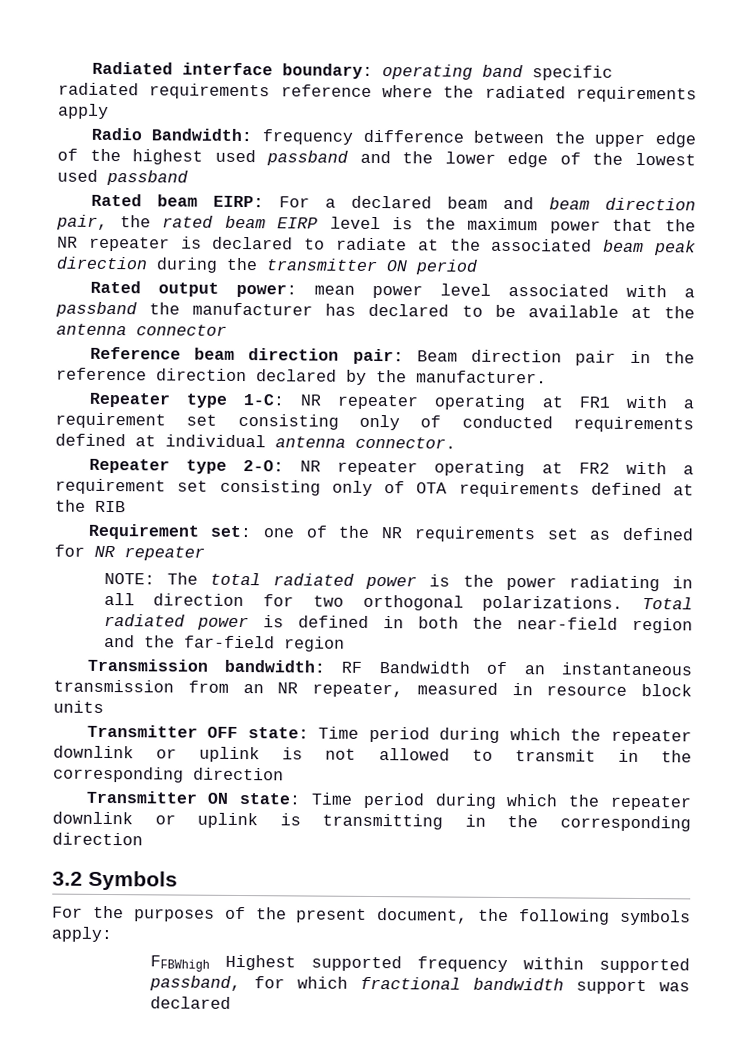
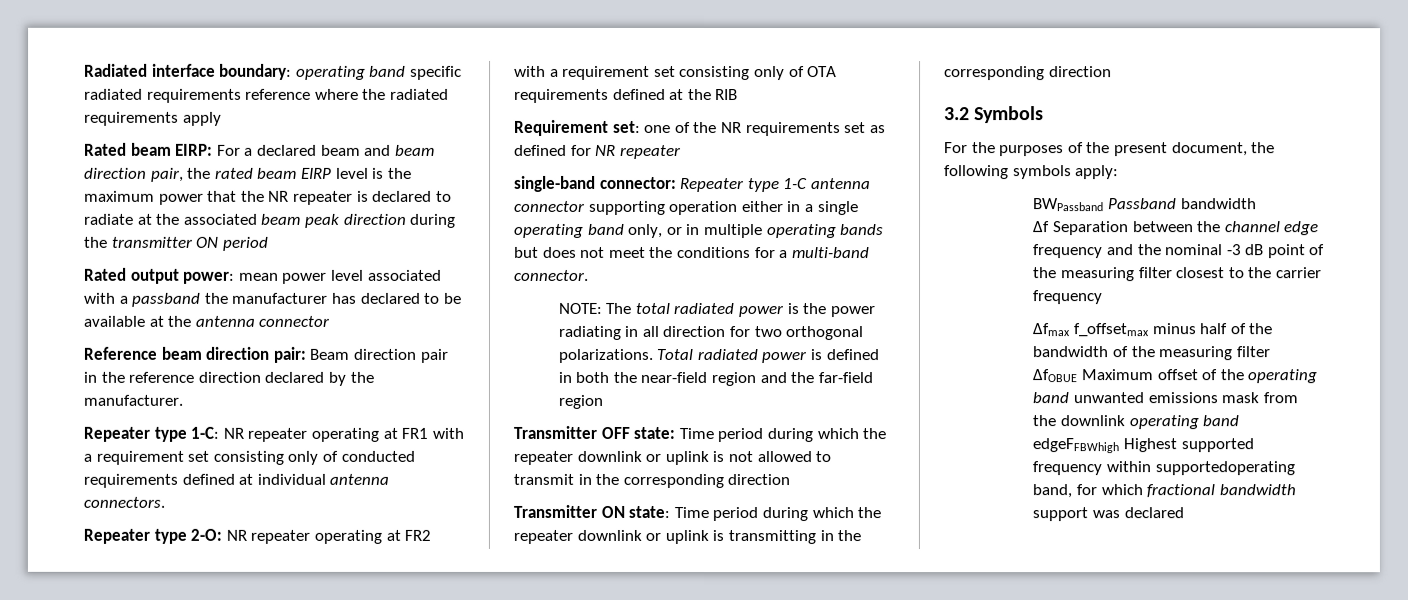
[90,127,697,148] [57,148,696,168] [57,169,188,186] // Radio Bandwidth: frequency difference between the upper edge of the highest used passband and the lower edge of the lowest used passband -> (222, 118) none
[355,436,456,449] connector. -> [83,496,165,508] connectors.
(205, 553) none -> [514,175,871,193] [514,200,859,216] [514,223,885,239] [514,246,870,259] [514,269,589,281] // single-band connector: Repeater type 1-C antenna connector supporting operation either in a single operating band only, or in multiple operating bands but does not meet the conditions for a multi-band connector.
[86,658,692,676] [53,679,692,698] [53,700,104,713] // Transmission bandwidth: RF Bandwidth of an instantaneous transmission from an NR repeater, measured in resource block units -> (603, 401) none
[150,955,211,972] FFBWhigh -> [1033,198,1257,212] [1033,221,1320,236] [1033,244,1326,259] [1033,267,1322,282] [1032,290,1104,305] [1032,323,1273,338] [1032,346,1270,361] [1032,369,1318,384] [1032,392,1298,404] [1032,415,1240,430] [1032,438,1120,454] BWPassband Passband bandwidth // Δf Separation between the channel edge frequency and the nominal -3 dB point of the measuring filter closest to the carrier frequency // Δfmax f_offsetmax minus half of the bandwidth of the measuring filter // ΔfOBUE Maximum offset of the operating band unwanted emissions mask from the downlink operating band edgeFFBWhigh
[599,957,690,974] [149,975,242,992] supported passband, -> [1154,461,1295,476] [1032,484,1073,499] supportedoperating band,

